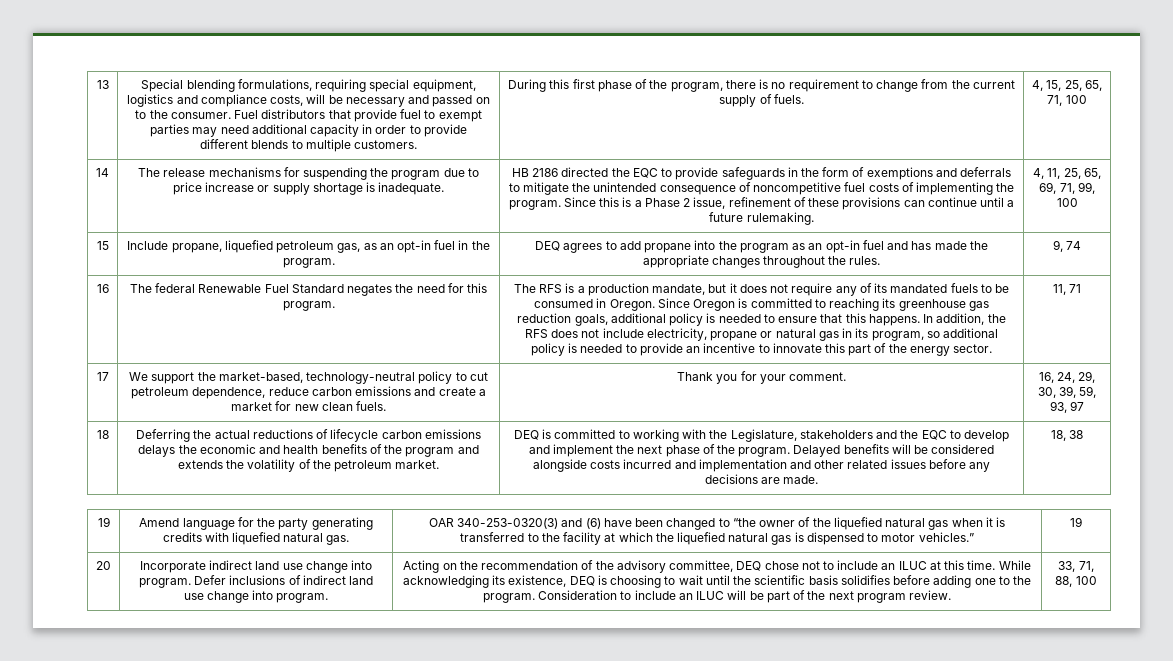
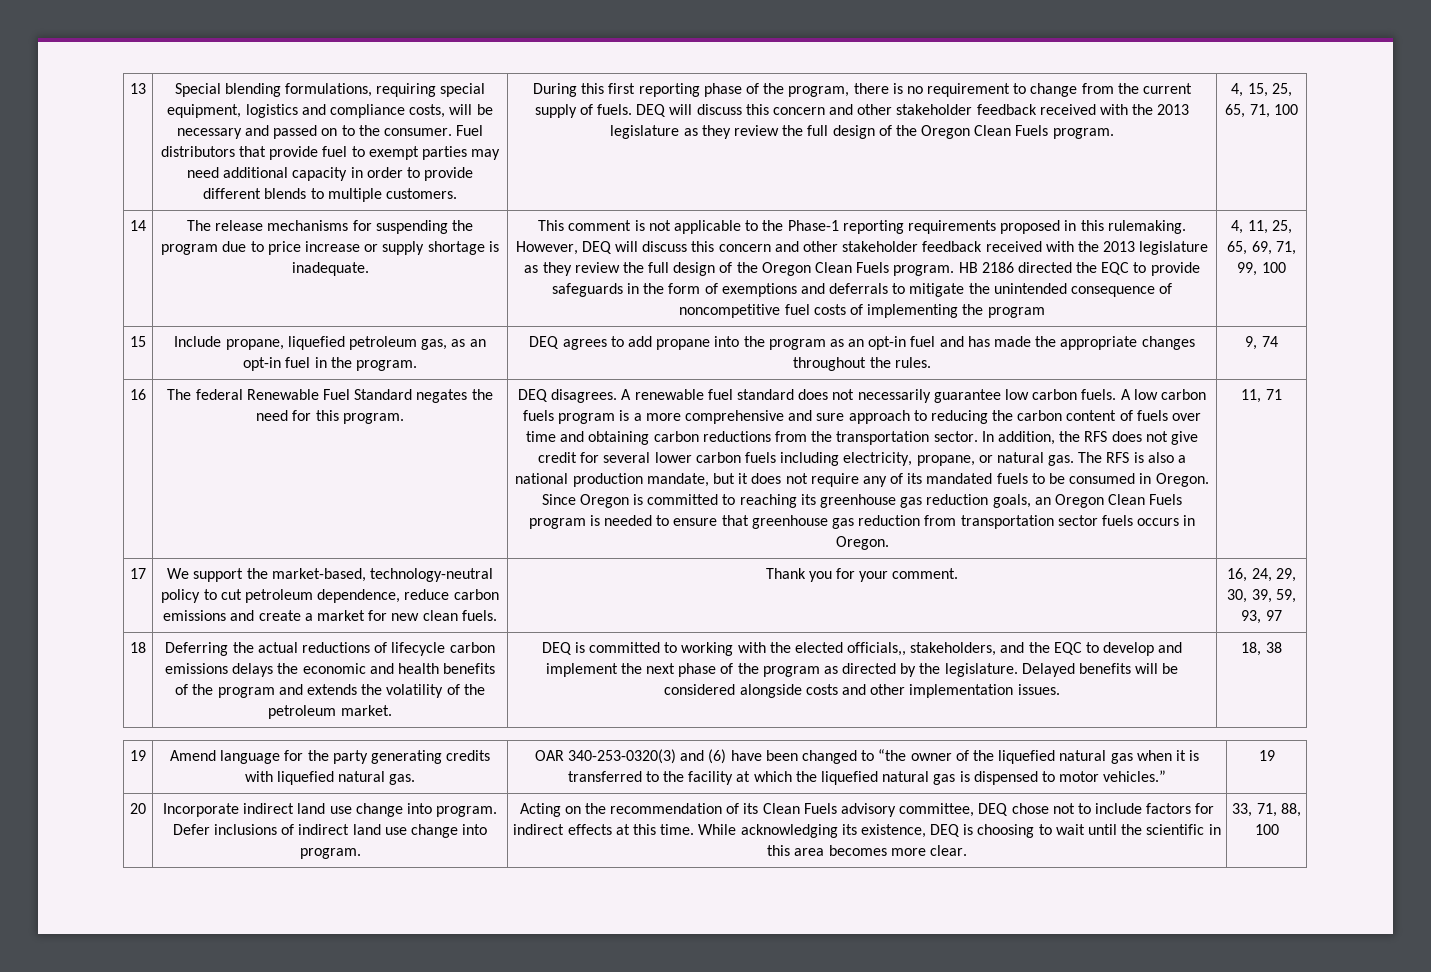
(595, 84) none -> [638,83,700,97] reporting
(804, 99) none -> [636,104,1190,117] [610,125,1114,139] DEQ will discuss this concern and other stakeholder feedback received with the 2013 legislature as they review the full design of the Oregon Clean Fuels program.
(445, 188) none -> [538,220,1186,234] [515,241,1209,255] [524,262,955,276] This comment is not applicable to the Phase-1 reporting requirements proposed in this rulemaking. However, DEQ will discuss this concern and other stakeholder feedback received with the 2013 legislature as they review the full design of the Oregon Clean Fuels program.
[508,197,1015,210] [709,212,814,225] program. Since this is a Phase 2 issue, refinement of these provisions can continue until a future rulemaking. -> [987,307,1045,318] program
[513,283,585,293] The RFS is a -> [518,389,1206,403] [523,410,1201,424] [526,431,1198,445] [538,452,1186,466] [515,473,569,484] DEQ disagrees. A renewable fuel standard does not necessarily guarantee low carbon fuels. A low carbon fuels program is a more comprehensive and sure approach to reducing the carbon content of fuels over time and obtaining carbon reductions from the transportation sector. In addition, the RFS does not give credit for several lower carbon fuels including electricity, propane, or natural gas. The RFS is also a national
[610,313,704,326] additional policy -> [1034,494,1183,508] [528,518,586,529] an Oregon Clean Fuels program
[845,313,1006,326] [524,328,999,341] [530,343,993,356] this happens. In addition, the RFS does not include electricity, propane or natural gas in its program, so additional policy is needed to provide an incentive to innovate this part of the energy sector. -> [751,515,1196,529] [835,536,889,550] greenhouse gas reduction from transportation sector fuels occurs in Oregon.
[730,429,873,442] Legislature, stakeholders -> [794,642,997,656] elected officials,, stakeholders,
[738,447,791,457] program. -> [762,663,1018,677] program as directed by the legislature.
[623,459,991,472] [704,474,819,484] incurred and implementation and other related issues before any decisions are made. -> [841,684,1060,698] and other implementation issues.
[595,561,614,570] the -> [743,803,837,814] its Clean Fuels
[881,561,927,570] an ILUC -> [1146,803,1215,814] [513,824,612,835] factors for indirect effects
[808,575,1032,588] [482,590,952,603] basis solidifies before adding one to the program. Consideration to include an ILUC will be part of the next program review. -> [1208,824,1221,835] [767,845,967,856] in this area becomes more clear.

